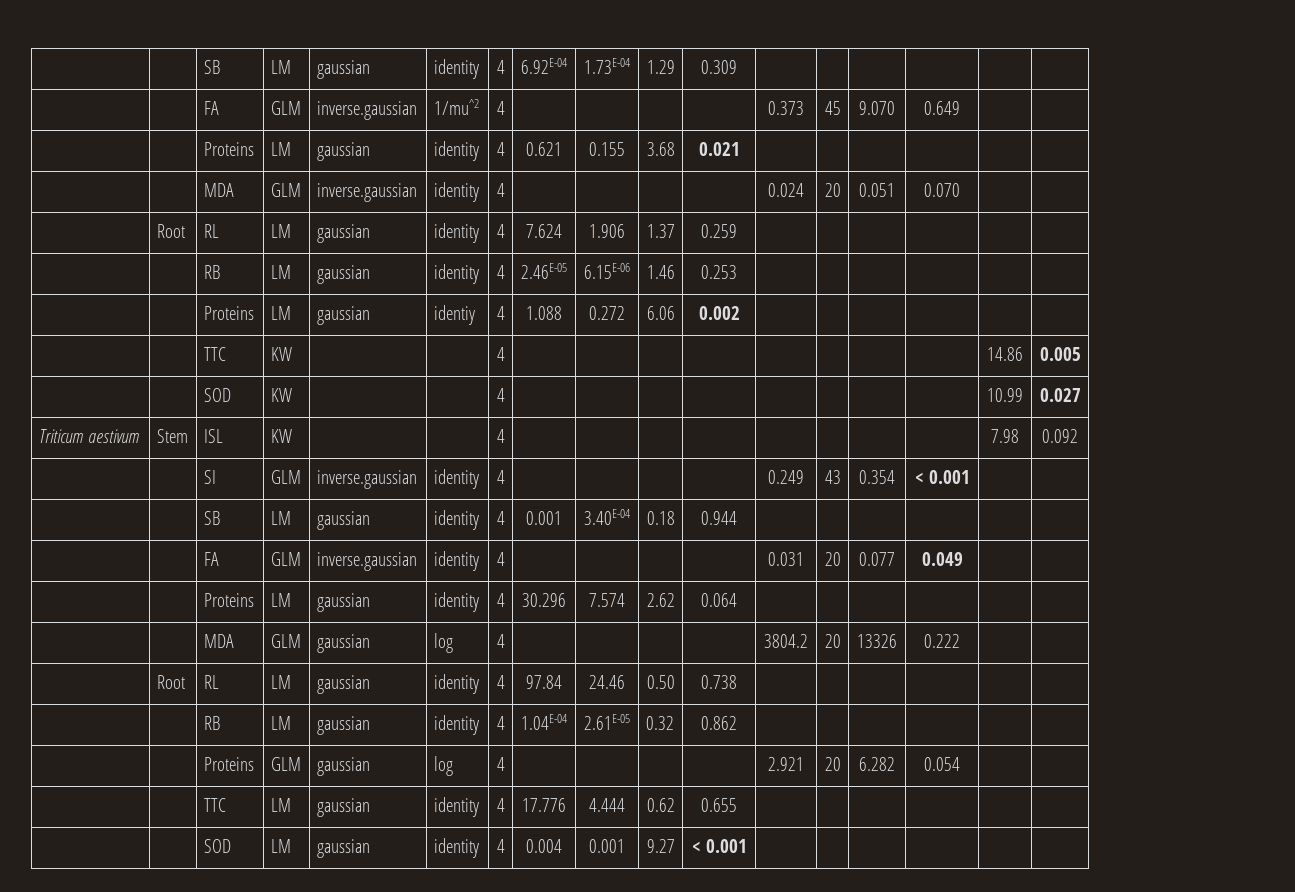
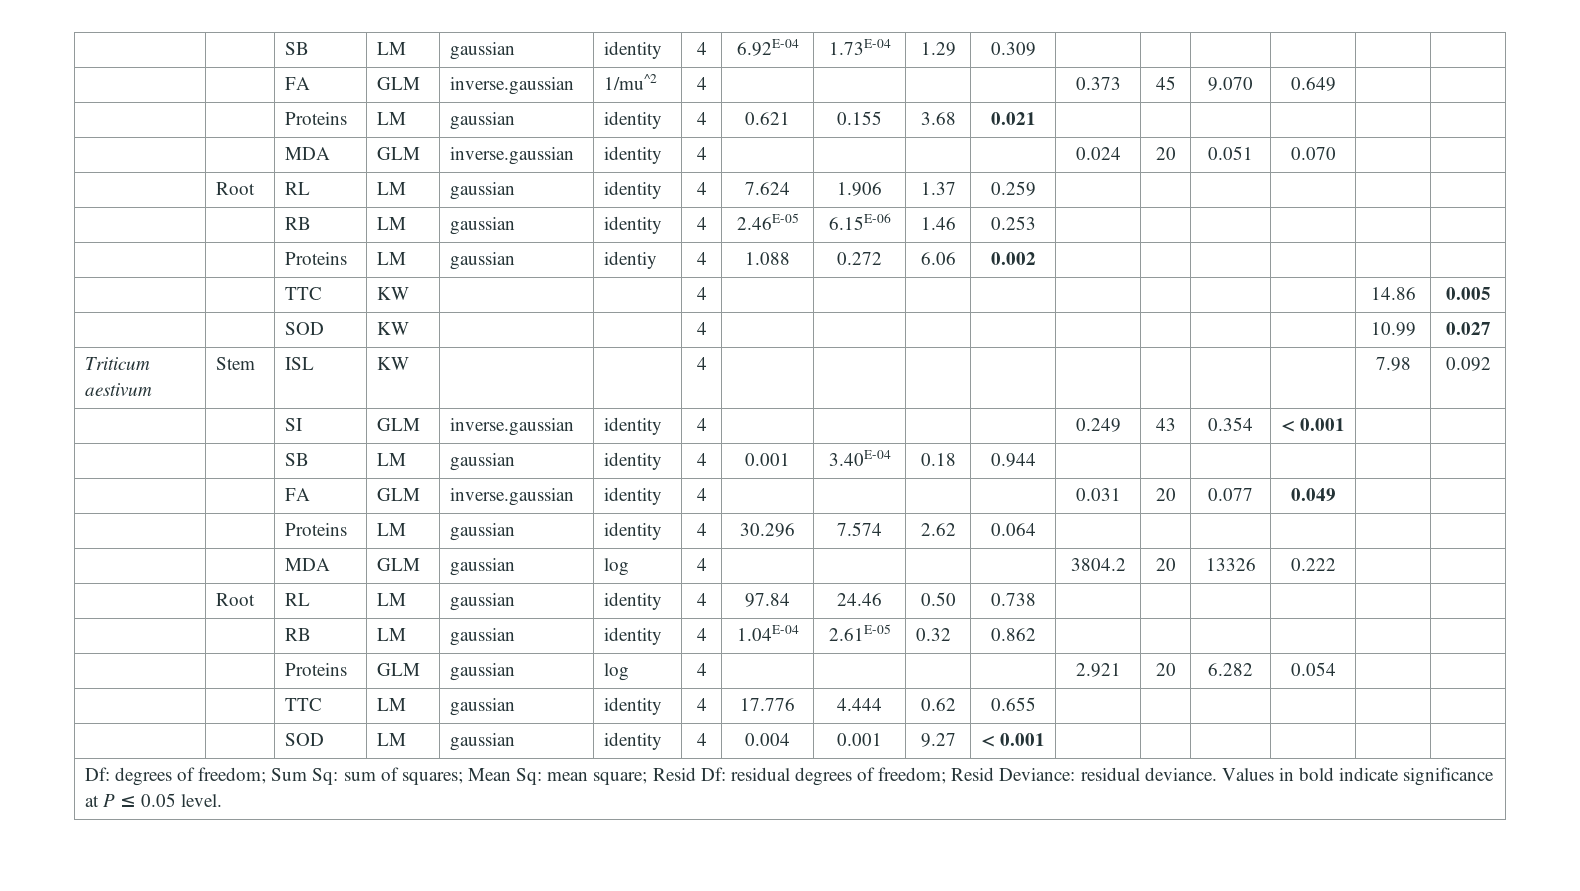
(747, 846) none -> [84,767,1495,786] [84,793,223,807] // Df: degrees of freedom; Sum Sq: sum of squares; Mean Sq: mean square; Resid Df: residual degrees of freedom; Resid Deviance: residual deviance. Values in bold indicate significance at P ≤ 0.05 level.

